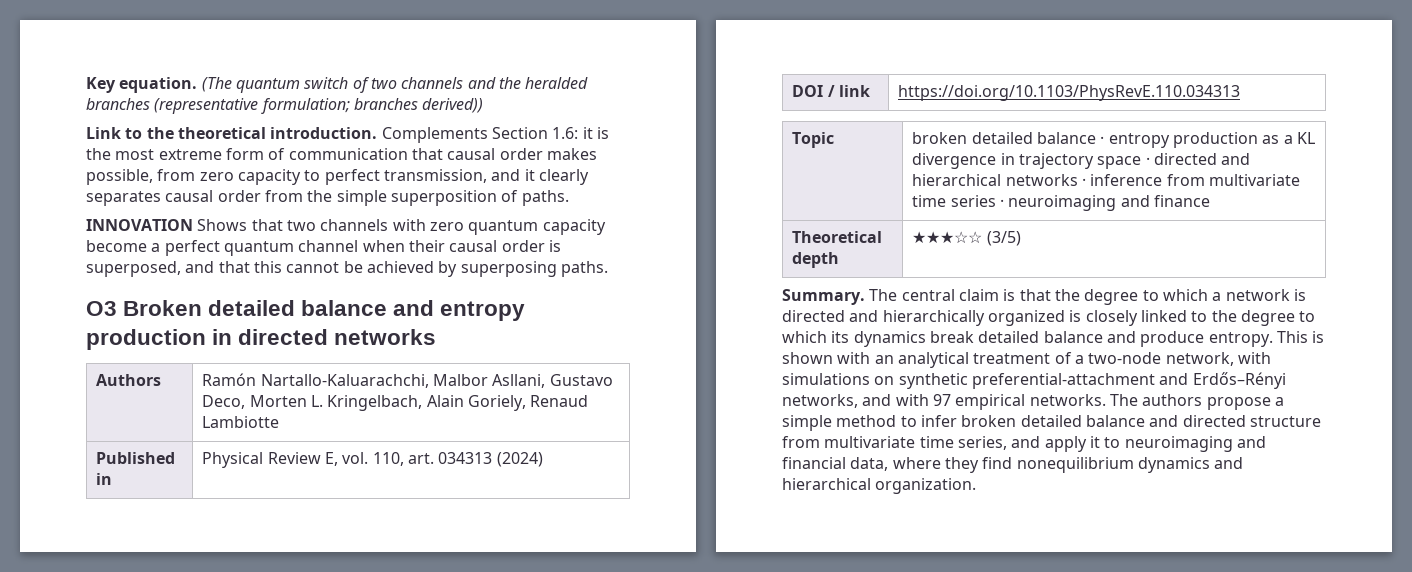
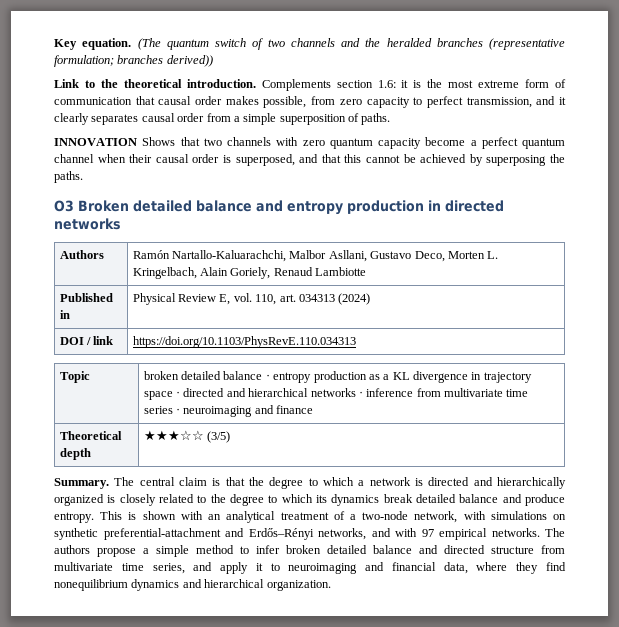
[491,127,548,139] Section -> [336,80,373,88] section
[307,190,333,202] the -> [233,116,240,122] a
(557, 269) none -> [550,154,566,163] the
[1140,310,1187,322] linked -> [159,494,194,503] related

